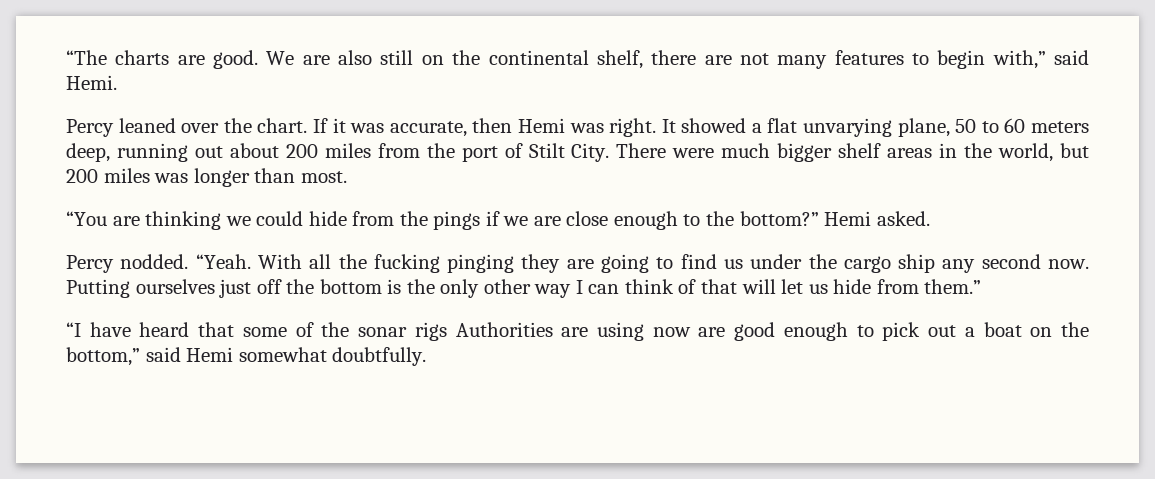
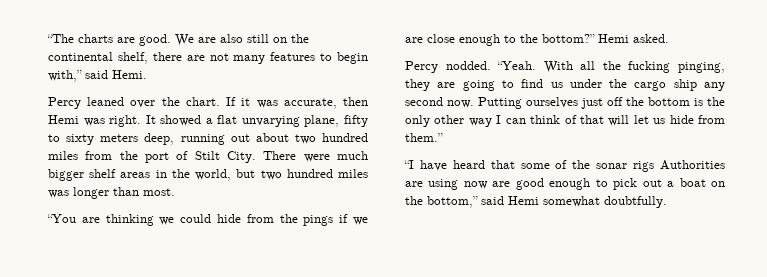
[955,118,1026,133] 50 to 60 -> [343,115,368,127] [48,134,95,145] fifty to sixty
[285,144,318,158] 200 -> [294,133,368,144] two hundred
[66,169,98,183] 200 -> [260,169,333,180] two hundred
[447,254,515,273] pinging -> [678,62,725,73] pinging,

